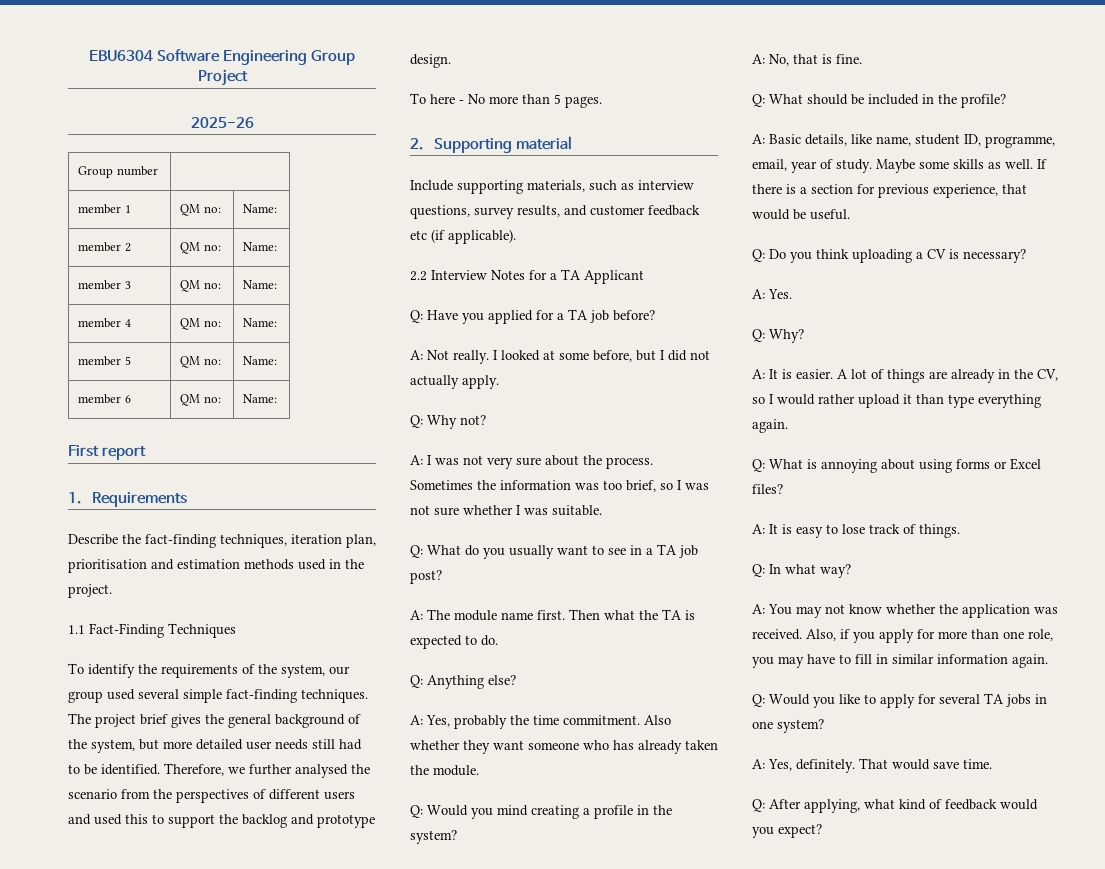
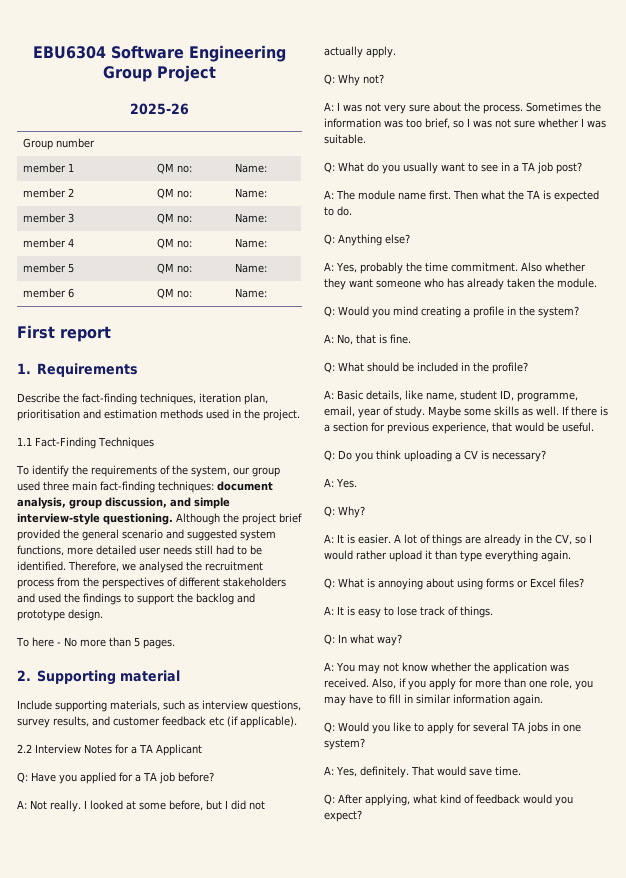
[138,689,368,703] [68,713,91,724] several simple fact-finding techniques. The -> [43,481,273,493] [17,497,230,509] [17,513,239,525] three main fact-finding techniques: document analysis, group discussion, and simple interview-style questioning. Although the
[171,714,201,728] gives -> [17,529,60,541] provided
[275,714,361,728] [68,739,159,753] background of the system, but -> [122,529,276,541] [17,545,64,556] scenario and suggested system functions,
[249,764,292,775] further -> (136, 567) none
[68,789,117,799] scenario -> [205,561,263,571] [17,579,54,589] recruitment process
[324,791,355,800] users -> [223,577,286,587] stakeholders
[125,814,148,824] this -> [64,593,121,605] the findings

